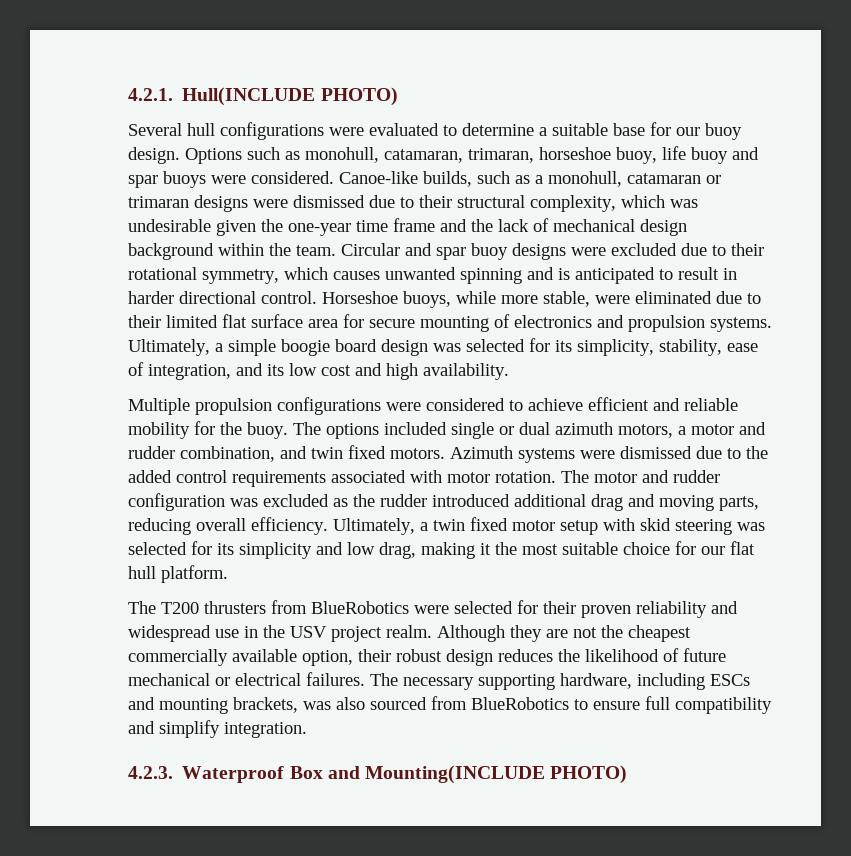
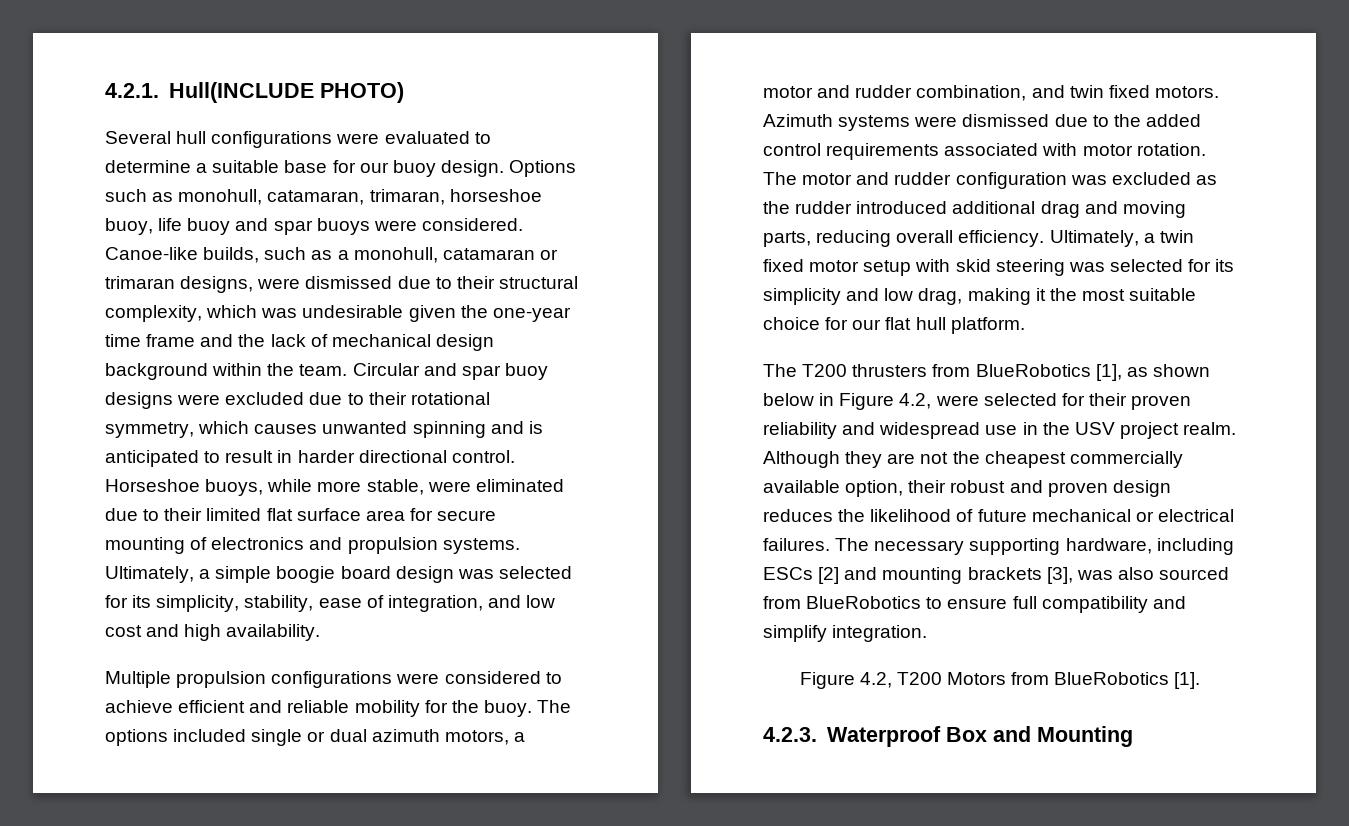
[194,195,248,212] designs -> [180,276,254,293] designs,
[267,364,284,376] its -> (521, 601) none
(409, 607) none -> [1095,364,1210,381] [763,393,932,410] [1], as shown below in Figure 4.2,
(442, 655) none -> [1009,480,1108,497] and proven
(750, 680) none -> [818,567,840,584] [2]
[233,697,298,713] brackets, -> [967,567,1073,584] brackets [3],
(307, 730) none -> [799,672,1201,689] // Figure 4.2, T200 Motors from BlueRobotics [1].
[365,765,628,784] Mounting(INCLUDE PHOTO) -> [1036,726,1133,747] Mounting

